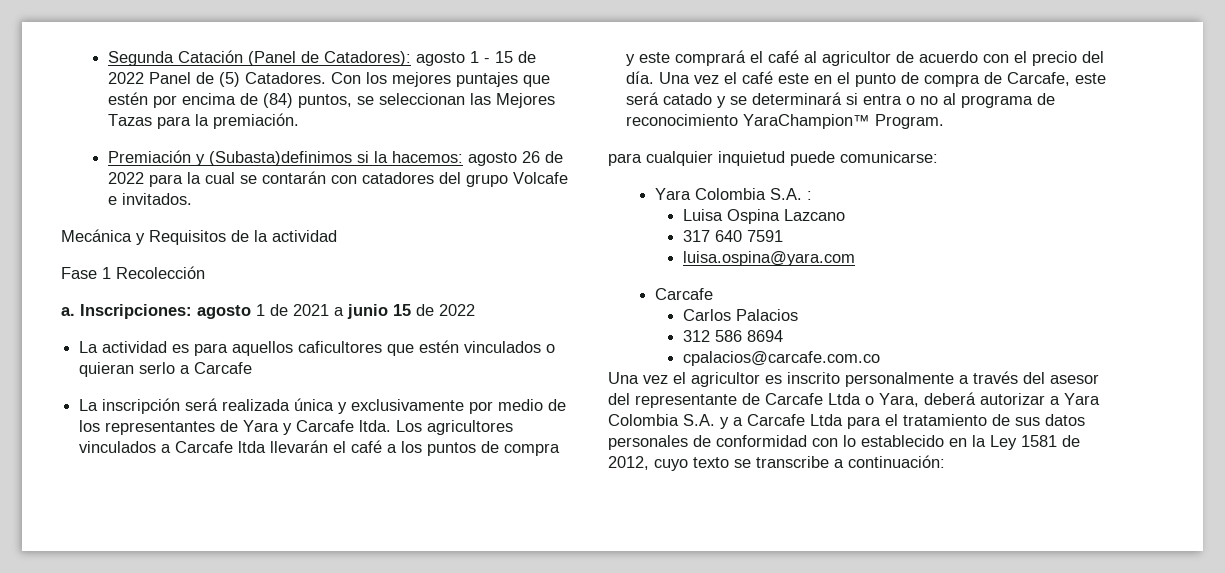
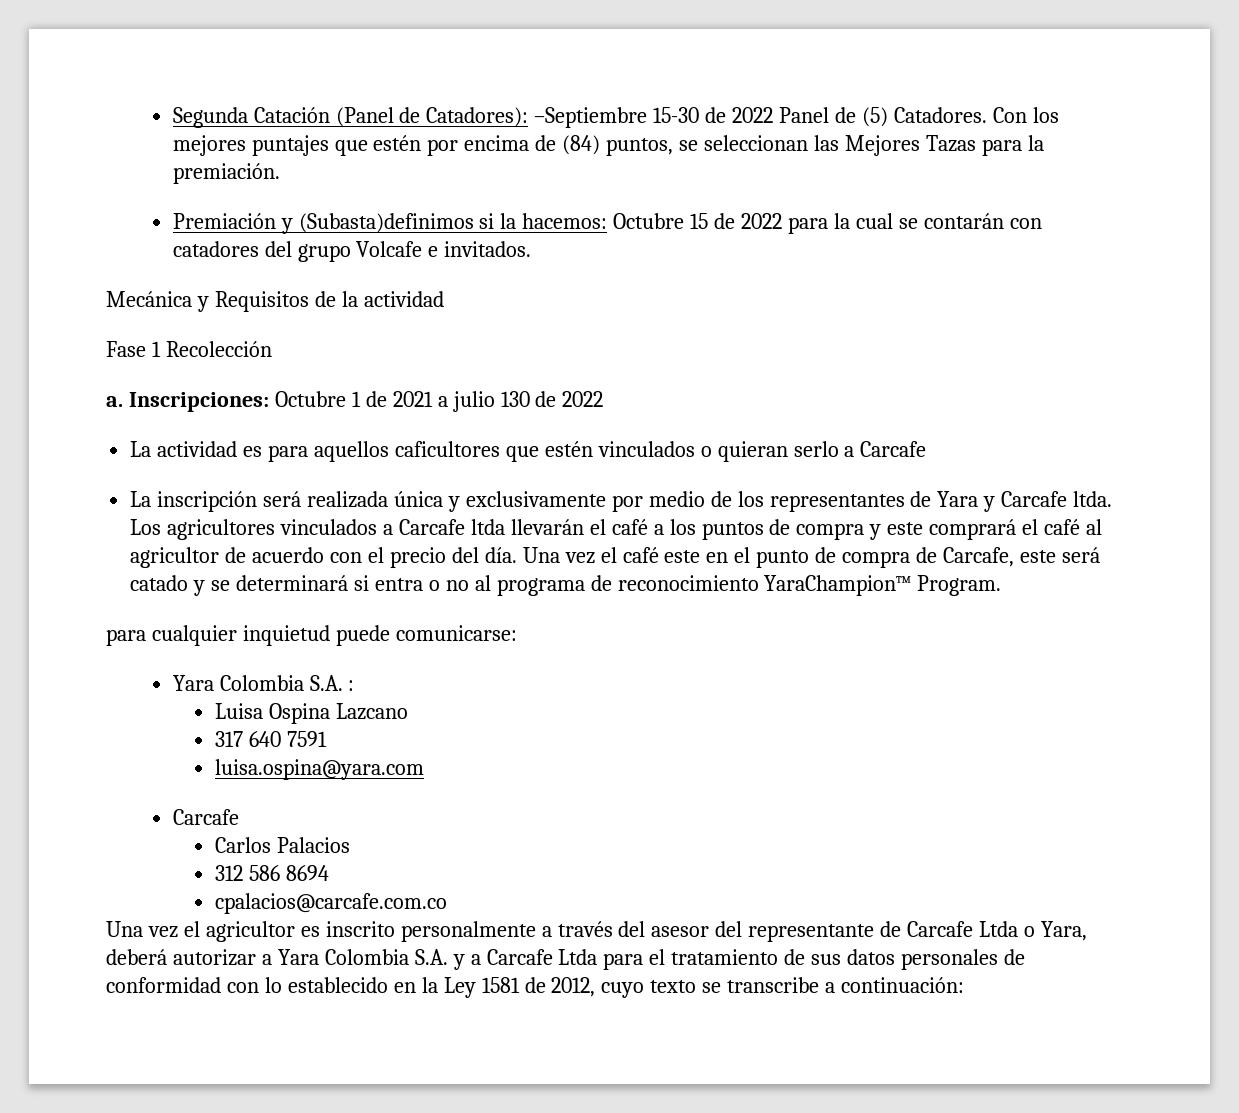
[415,51,513,66] agosto 1 - 15 -> [534,107,700,128] –Septiembre 15-30
[467,151,540,166] agosto 26 -> [613,213,709,229] Octubre 15
[197,305,251,319] agosto -> [274,391,346,407] Octubre
[347,304,411,319] junio 15 -> [452,391,530,412] julio 130

